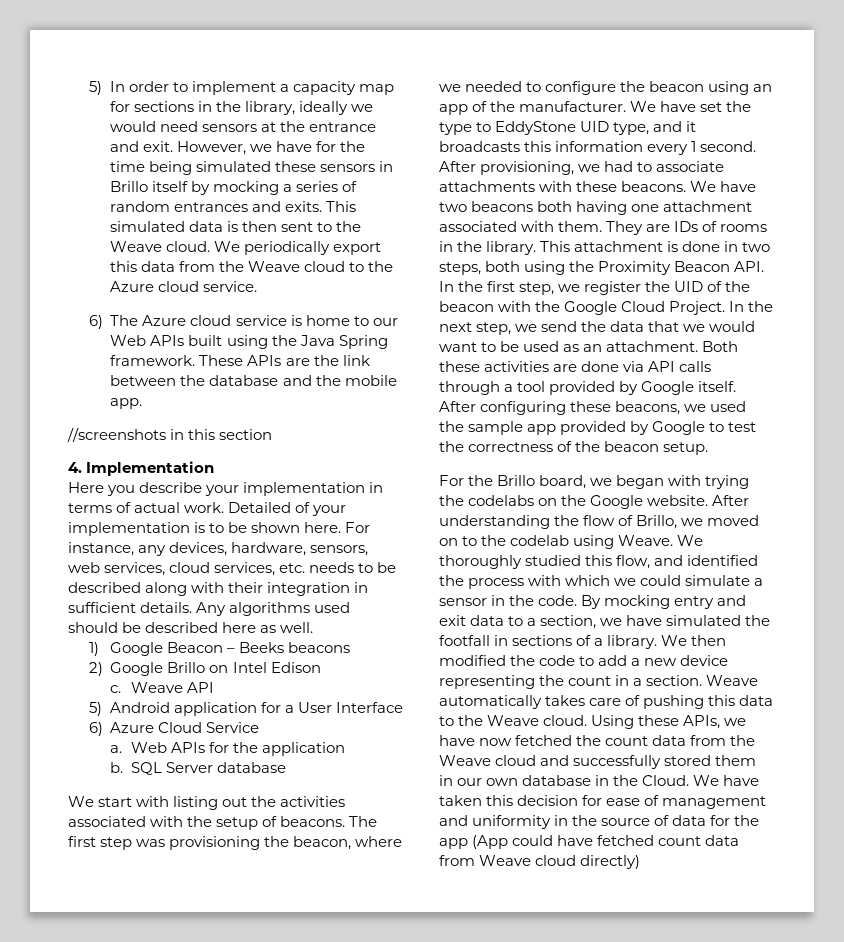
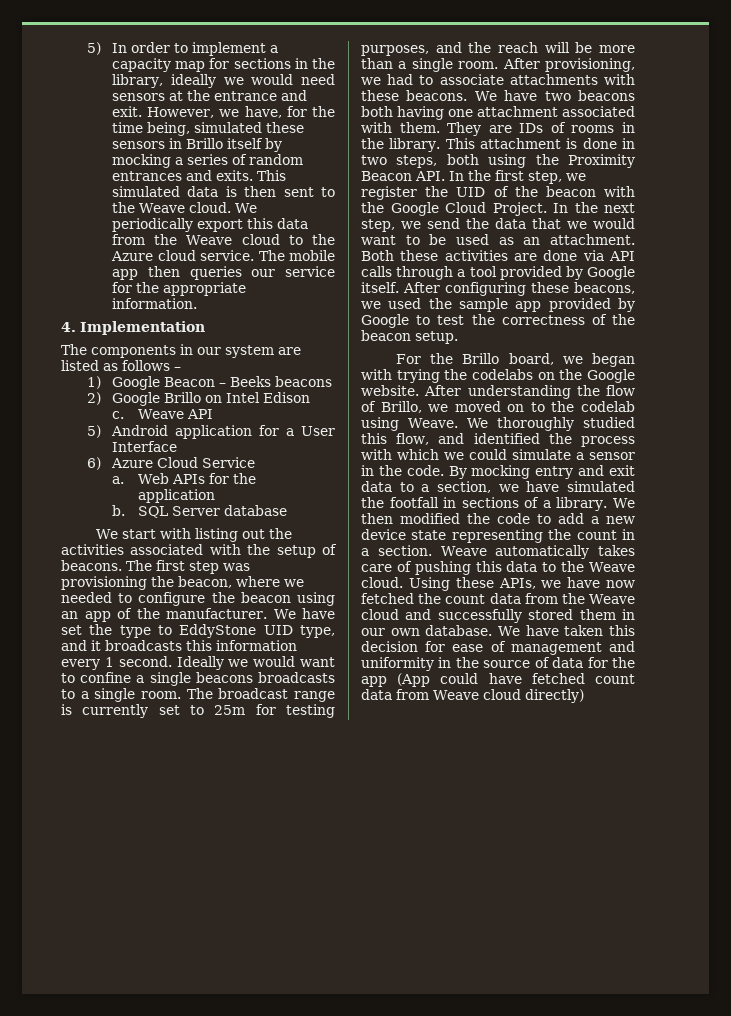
[275,141,312,152] have -> [244,106,282,118] have,
[148,161,192,175] being -> [147,122,191,136] being,
[88,315,398,329] [110,335,388,349] [110,355,370,366] [110,375,397,386] [110,398,143,409] [67,427,273,442] [68,461,215,476] [68,482,384,496] [68,502,347,516] [68,522,371,536] [68,542,369,556] [68,562,397,576] [68,582,369,596] [68,602,351,616] [68,622,314,633] // 6) The Azure cloud service is home to our Web APIs built using the Java Spring framework. These APIs are the link between the database and the mobile app. // //screenshots in this section // 4. Implementation // Here you describe your implementation in terms of actual work. Detailed of your implementation is to be shown here. For instance, any devices, hardware, sensors, web services, cloud services, etc. needs to be described along with their integration in sufficient details. Any algorithms used should be described here as well. -> [258,250,335,261] [112,266,335,280] [112,282,247,296] [112,298,198,309] [61,321,205,335] [61,344,301,358] [61,360,181,371] The mobile app then queries our service for the appropriate information. // 4. Implementation // The components in our system are listed as follows –
(757, 146) none -> [176,656,335,670] [61,672,335,686] [61,688,335,702] [61,704,335,718] [361,42,635,56] [361,58,499,72] Ideally we would want to confine a single beacons broadcasts to a single room. The broadcast range is currently set to 25m for testing purposes, and the reach will be more than a single room.
(729, 660) none -> [411,530,447,540] state
[522,775,690,786] database in the Cloud. -> [425,625,493,636] database.

